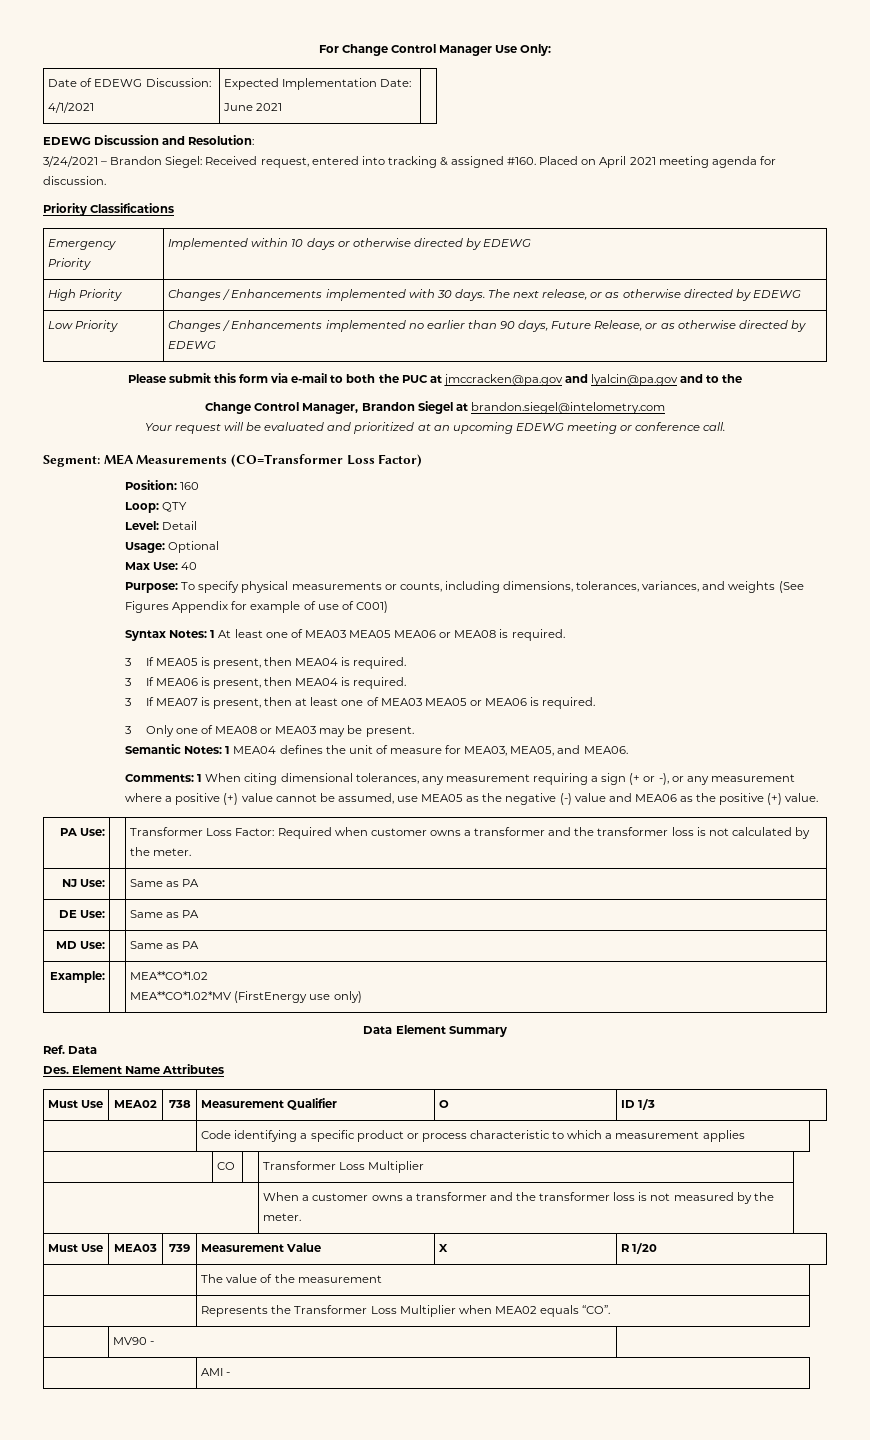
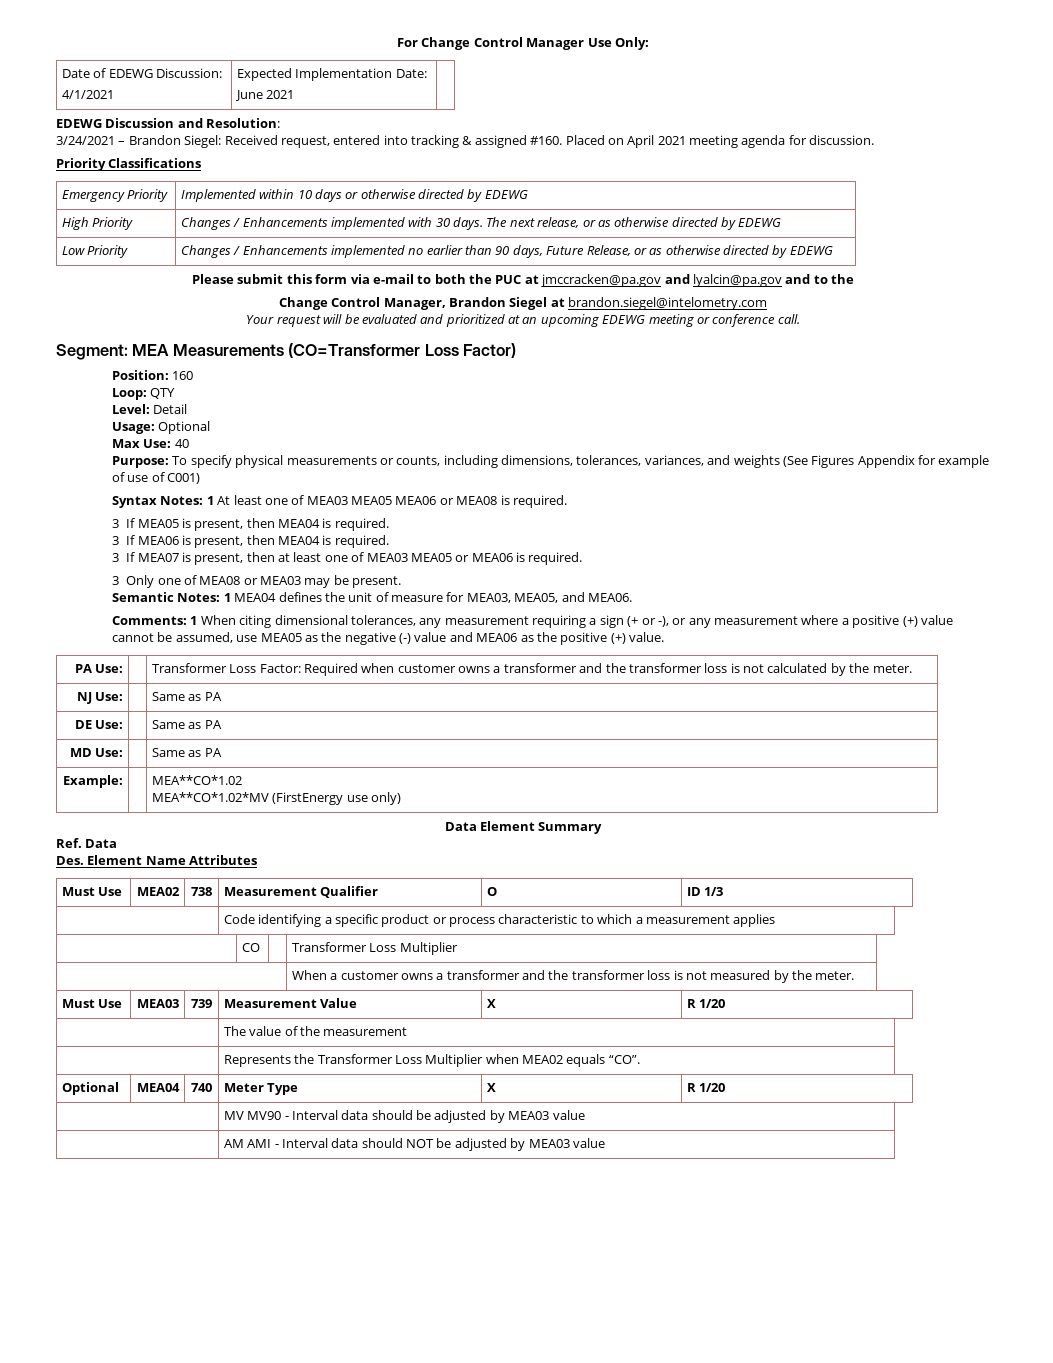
[113,1337,155,1345] [201,1368,231,1376] | MV90 - // | AMI - -> [61,1082,119,1095] [136,1083,180,1092] [191,1083,212,1092] [223,1083,299,1095] [486,1083,496,1092] [686,1083,726,1092] [223,1110,585,1123] [223,1138,605,1151] Optional | MEA04 | 740 | Meter Type | X | R 1/20 // | MV MV90 - Interval data should be adjusted by MEA03 value // | AM AMI - Interval data should NOT be adjusted by MEA03 value

